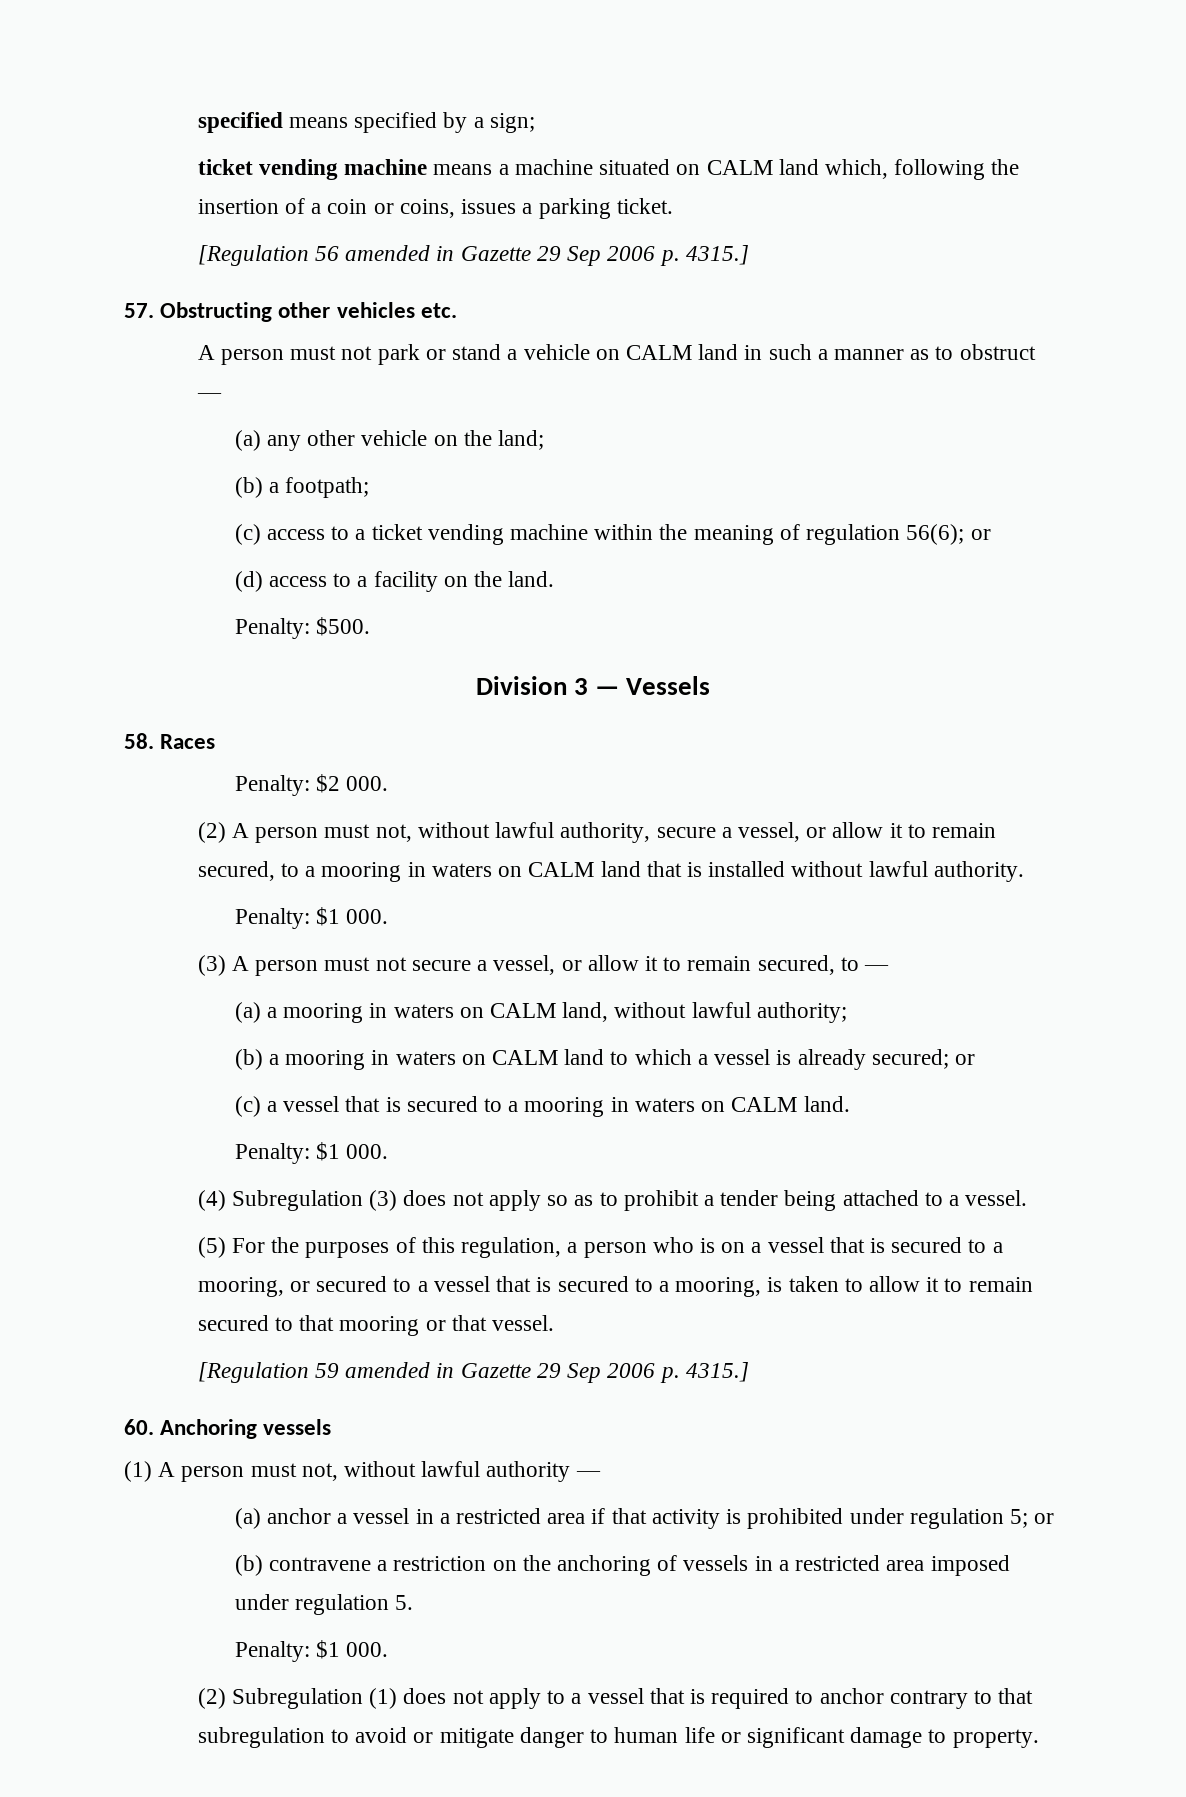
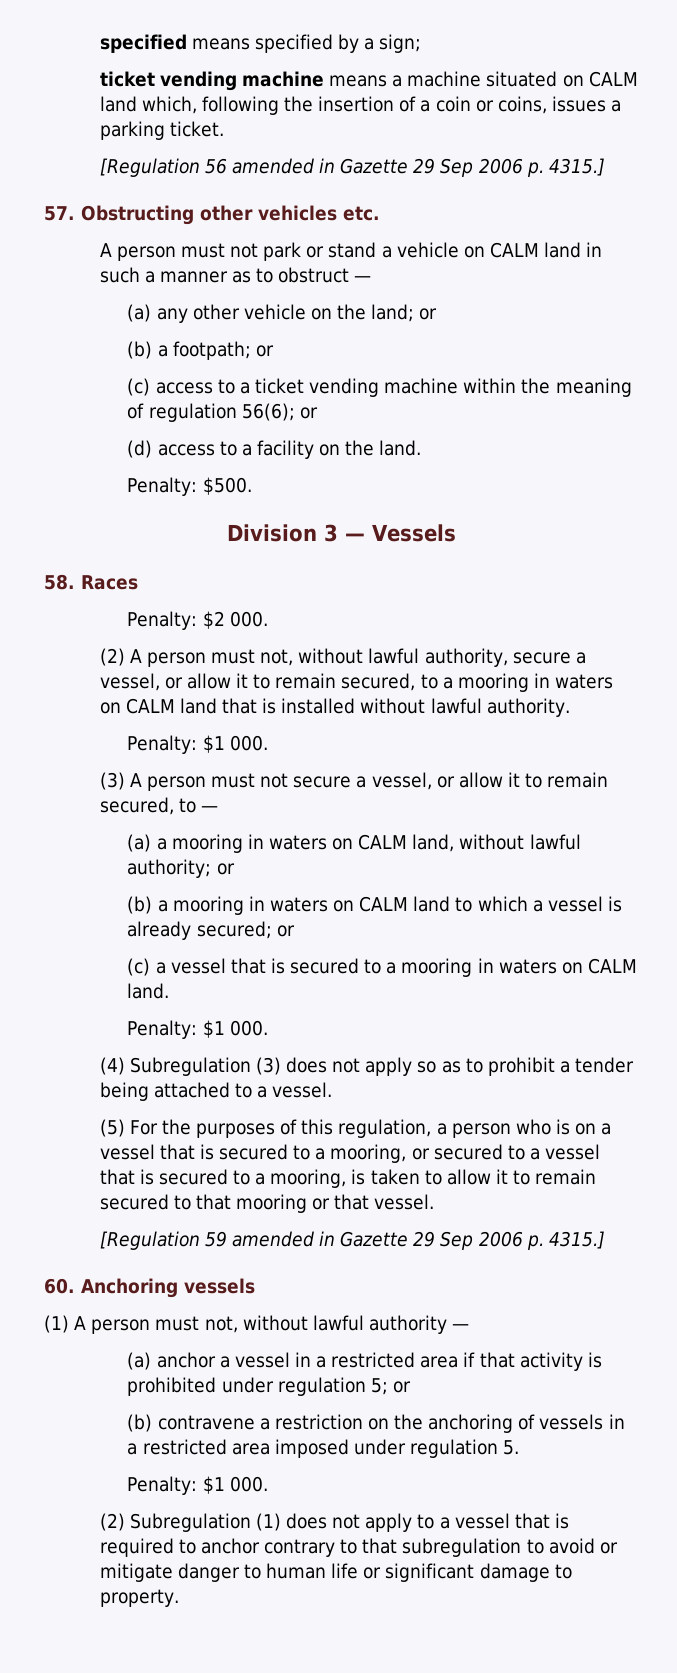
(545, 440) none -> [419,308,438,320] or
(370, 487) none -> [255,345,274,357] or
(847, 1012) none -> [216,863,235,875] or

